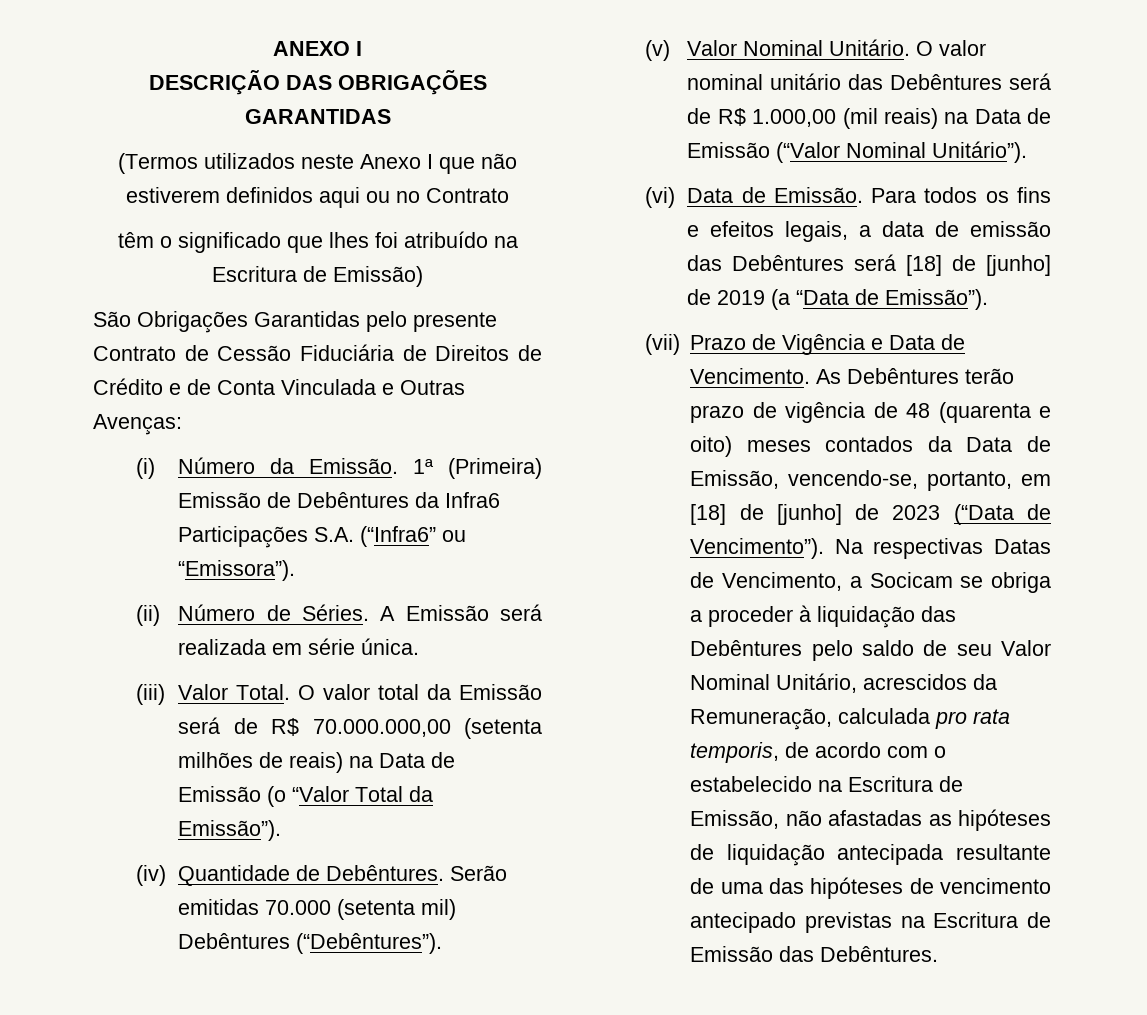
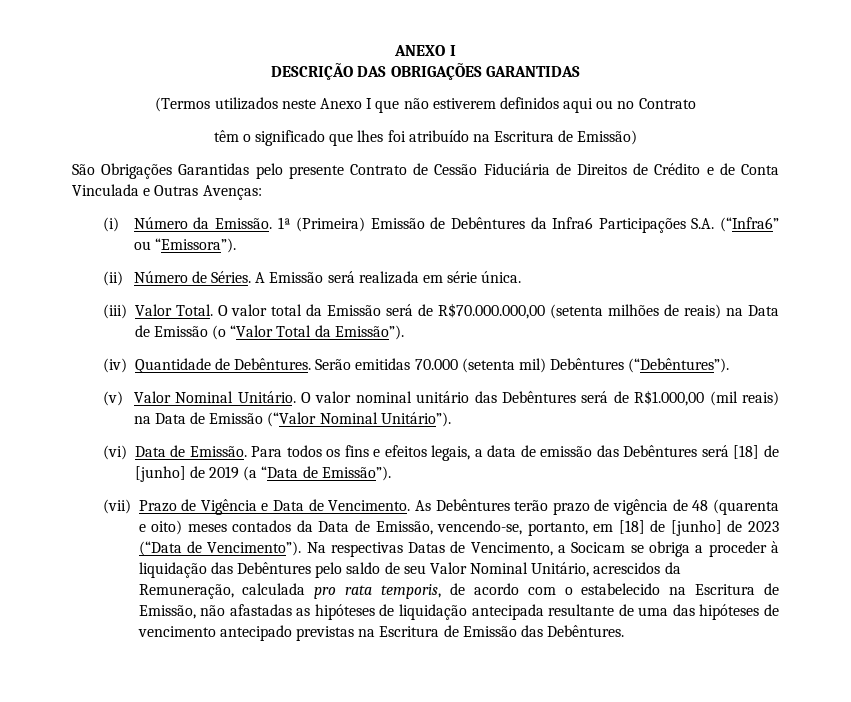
[271,718,451,737] R$ 70.000.000,00 -> [438,303,546,319] R$70.000.000,00
[717,108,837,127] R$ 1.000,00 -> [634,390,705,406] R$1.000,00

